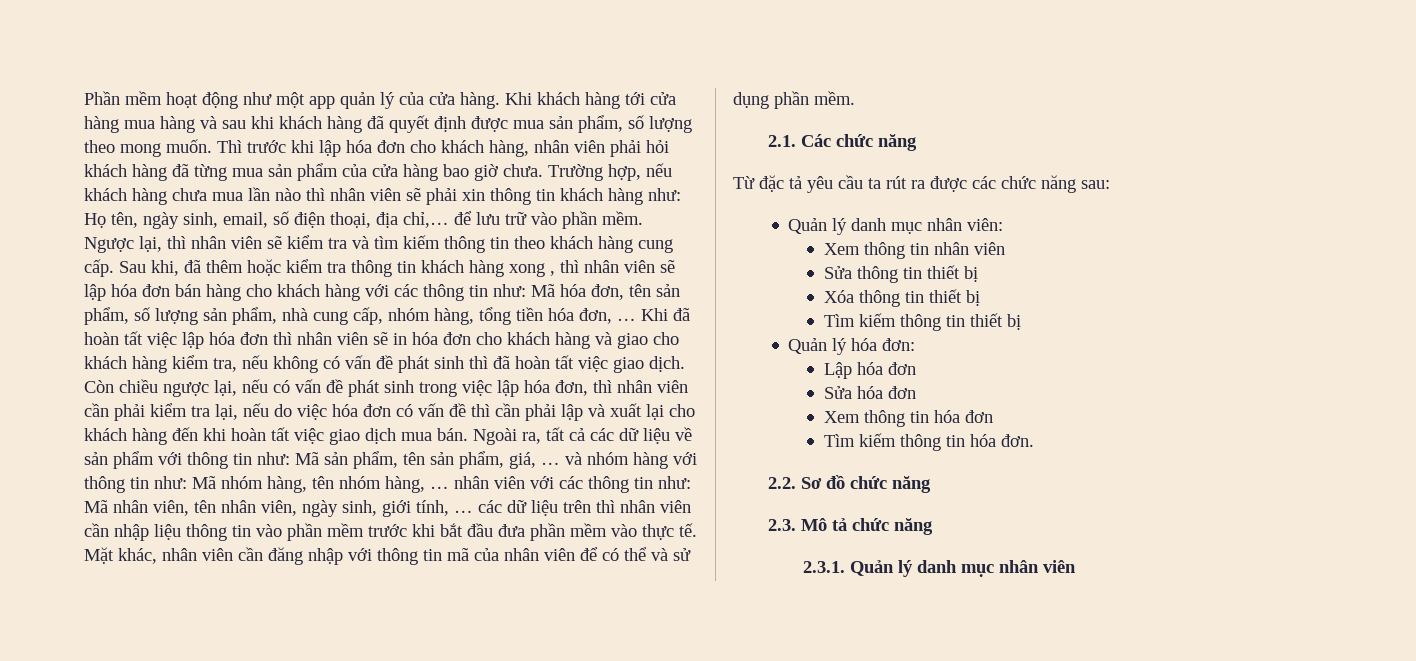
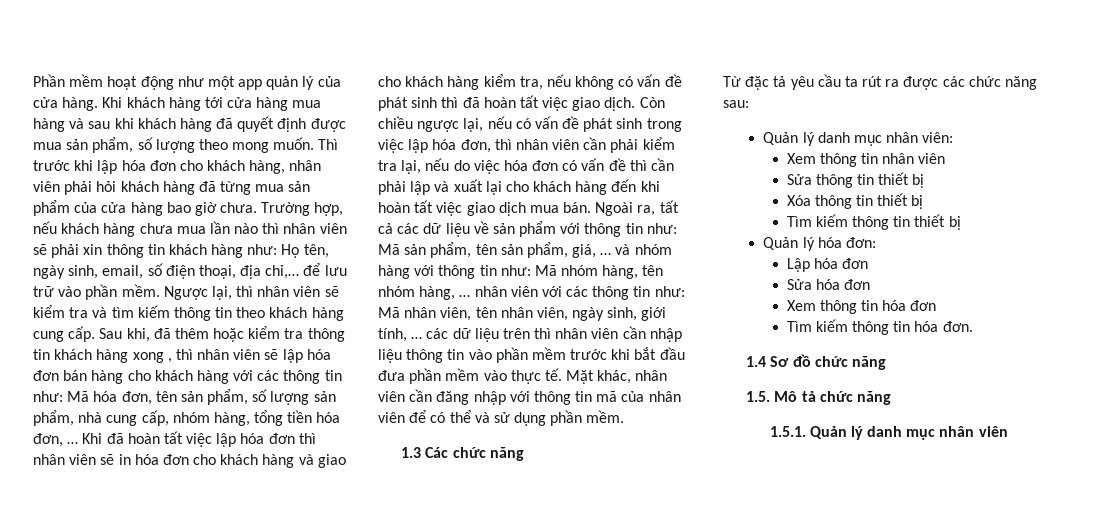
[768,135,797,147] 2.1. -> [401,447,422,458] 1.3
[768,477,797,489] 2.2. -> [746,356,767,367] 1.4
[768,519,797,531] 2.3. -> [746,391,771,402] 1.5.
[803,561,846,573] 2.3.1. -> [769,426,806,437] 1.5.1.

